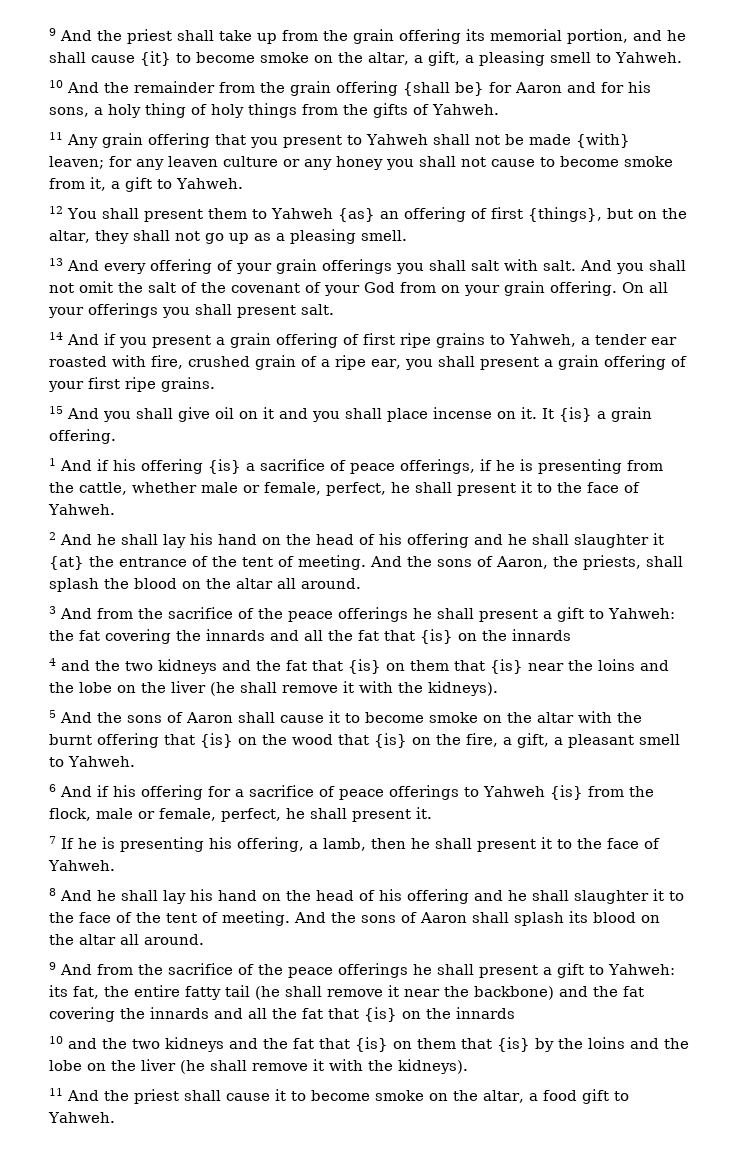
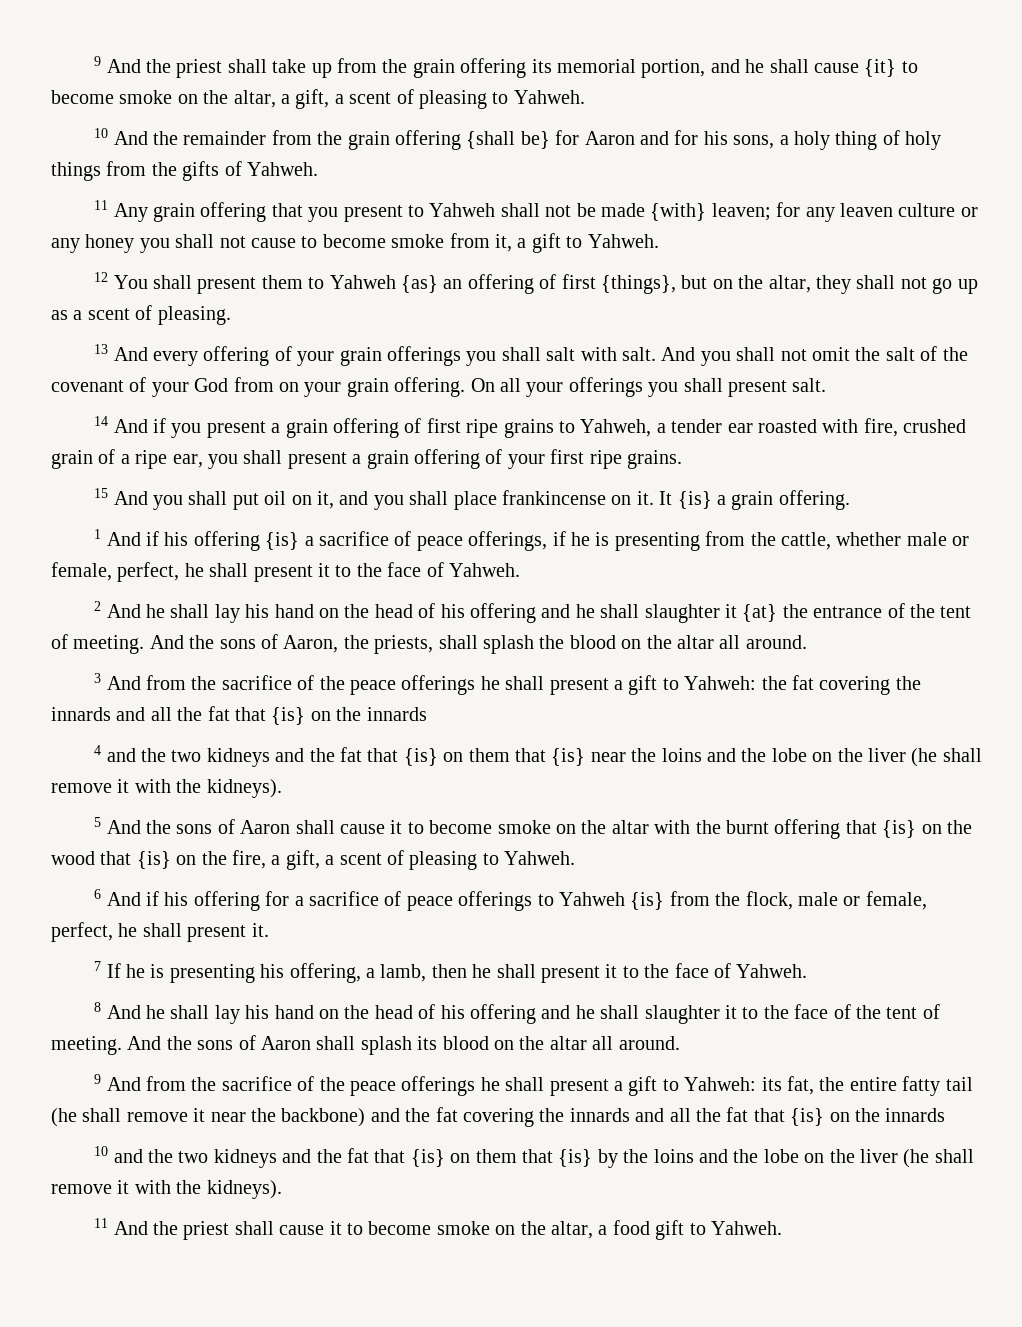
[478,51,591,66] pleasing smell -> [349,89,487,109] scent of pleasing
[289,229,407,244] pleasing smell. -> [87,305,231,325] scent of pleasing.
[178,407,210,422] give -> [232,493,259,510] put
[263,407,274,419] it -> [316,491,334,509] it,
[433,407,492,419] incense -> [501,490,606,505] frankincense
[568,734,680,748] pleasant smell -> [339,850,478,870] scent of pleasing

